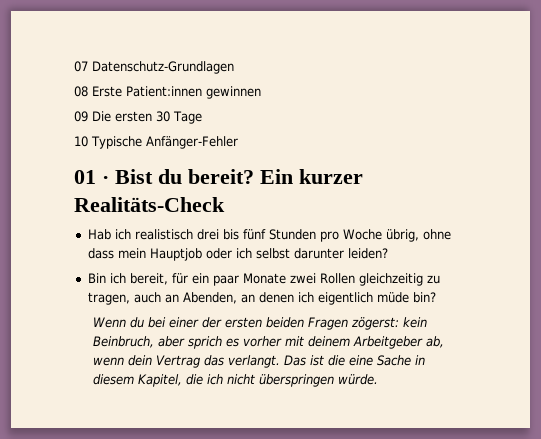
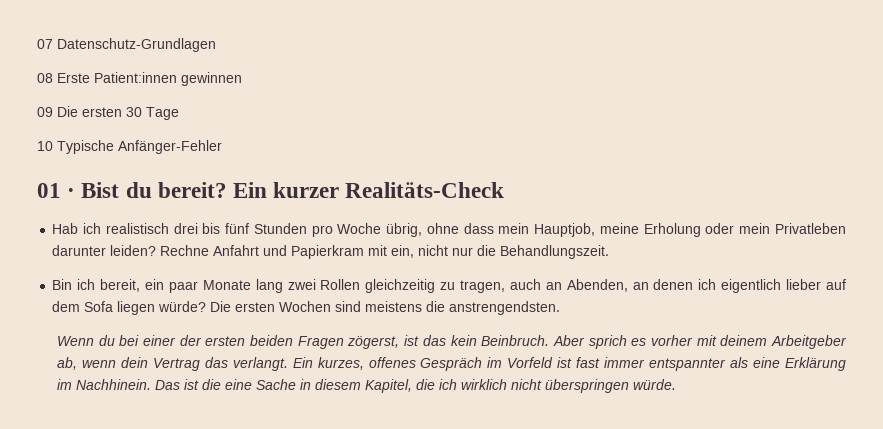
[149,248,388,261] Hauptjob oder ich selbst darunter leiden? -> [534,223,847,237] [52,245,610,259] Hauptjob, meine Erholung oder mein Privatleben darunter leiden? Rechne Anfahrt und Papierkram mit ein, nicht nur die Behandlungszeit.
[171,273,188,284] für -> (141, 285) none
(286, 278) none -> [255,279,283,293] lang
[376,292,436,303] müde bin? -> [786,279,846,290] [52,301,561,315] lieber auf dem Sofa liegen würde? Die ersten Wochen sind meistens die anstrengendsten.
[350,317,427,330] [92,336,185,348] zögerst: kein Beinbruch, aber -> [347,335,585,349] zögerst, ist das kein Beinbruch. Aber
(280, 361) none -> [292,357,847,371] [56,379,151,390] Ein kurzes, offenes Gespräch im Vorfeld ist fast immer entspannter als eine Erklärung im Nachhinein.
(223, 379) none -> [460,379,507,390] wirklich

